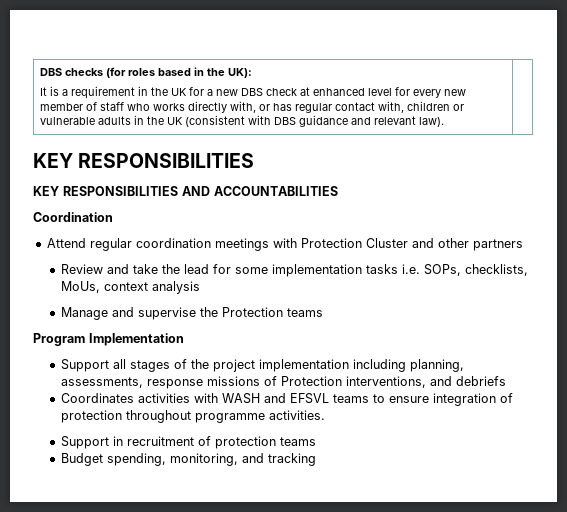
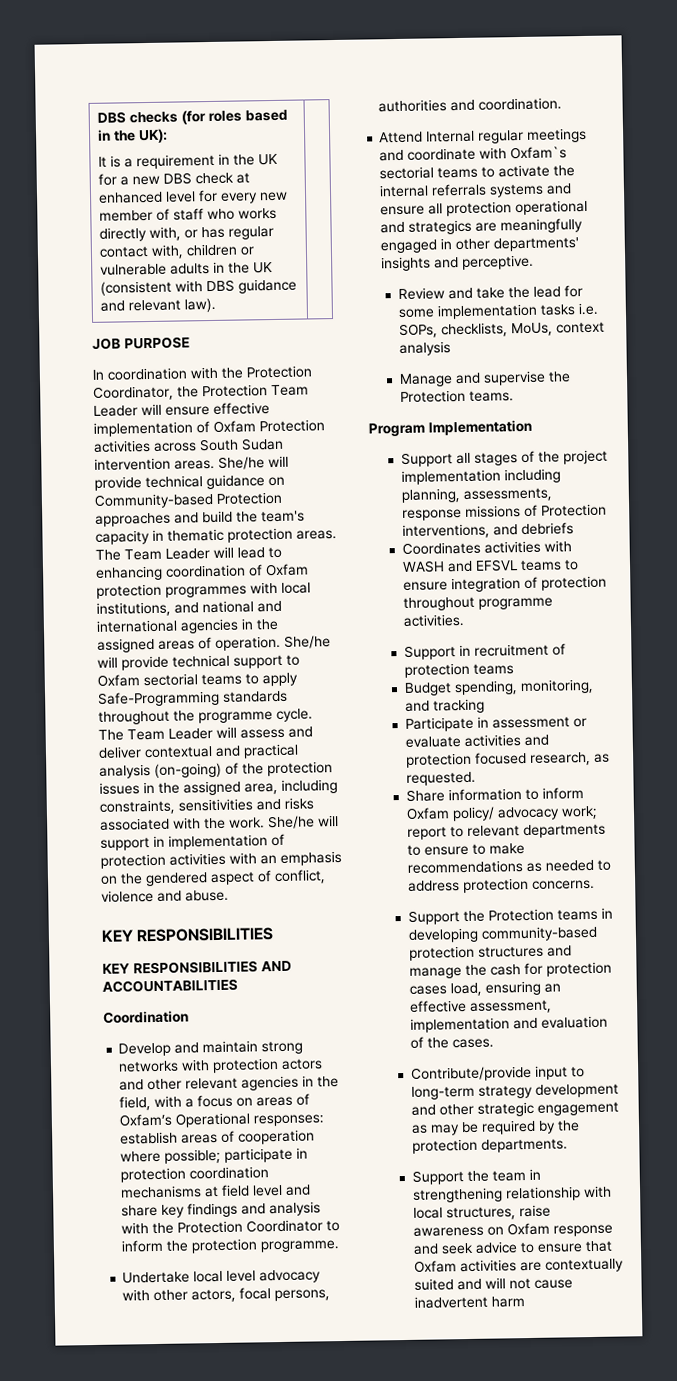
(445, 122) none -> [92,336,190,350] [92,365,312,381] [93,384,309,401] [93,402,270,417] [93,419,325,437] [93,437,284,453] [94,455,289,471] [94,474,285,491] [94,491,282,509] [95,510,305,527] [95,527,337,545] [95,546,282,561] [95,563,309,581] [96,581,311,599] [96,600,282,617] [96,618,279,634] [97,635,331,653] [97,654,300,671] [97,672,298,687] [98,690,288,707] [98,708,313,725] [98,726,313,741] [98,743,299,759] [99,761,333,779] [99,779,338,796] [99,797,314,815] [100,815,339,831] [100,833,285,851] [100,850,342,869] [100,869,326,887] [101,889,229,903] // JOB PURPOSE // In coordination with the Protection Coordinator, the Protection Team Leader will ensure effective implementation of Oxfam Protection activities across South Sudan intervention areas. She/he will provide technical guidance on Community-based Protection approaches and build the team's capacity in thematic protection areas. The Team Leader will lead to enhancing coordination of Oxfam protection programmes with local institutions, and national and international agencies in the assigned areas of operation. She/he will provide technical support to Oxfam sectorial teams to apply Safe-Programming standards throughout the programme cycle. The Team Leader will assess and deliver contextual and practical analysis (on-going) of the protection issues in the assigned area, including constraints, sensitivities and risks associated with the work. She/he will support in implementation of protection activities with an emphasis on the gendered aspect of conflict, violence and abuse.
[46,238,523,251] Attend regular coordination meetings with Protection Cluster and other partners -> [118,1040,304,1057] [118,1058,324,1074] [119,1075,340,1091] [119,1093,311,1111] [119,1112,325,1128] [120,1129,316,1145] [120,1147,309,1164] [120,1166,270,1183] [120,1184,312,1199] [121,1201,322,1218] [121,1219,341,1235] [121,1238,341,1254] [122,1269,322,1284] [122,1287,331,1303] [378,97,563,113] [379,127,588,144] [379,146,568,162] [379,164,576,180] [379,183,573,198] [380,199,589,217] [380,218,584,235] [380,237,580,254] [381,254,535,272] Develop and maintain strong networks with protection actors and other relevant agencies in the field, with a focus on areas of Oxfam’s Operational responses: establish areas of cooperation where possible; participate in protection coordination mechanisms at field level and share key findings and analysis with the Protection Coordinator to inform the protection programme. // Undertake local level advocacy with other actors, focal persons, authorities and coordination. // Attend Internal regular meetings and coordinate with Oxfam`s sectorial teams to activate the internal referrals systems and ensure all protection operational and strategics are meaningfully engaged in other departments' insights and perceptive.
[286,308,323,317] teams -> [469,390,515,402] teams.
(316, 459) none -> [405,716,588,732] [405,734,550,748] [406,751,611,768] [406,771,477,786] [406,787,585,802] [406,805,599,822] [407,823,607,840] [407,843,526,856] [407,859,612,874] [408,877,596,894] [408,907,614,925] [408,925,599,943] [409,945,573,961] [409,961,613,979] [409,980,562,997] [409,999,553,1014] [410,1015,609,1033] [410,1036,495,1049] [411,1065,586,1082] [411,1083,620,1100] [411,1101,620,1117] [411,1119,581,1136] [412,1138,569,1154] [412,1168,542,1185] [413,1185,613,1203] [413,1204,552,1221] [413,1222,614,1237] [413,1240,614,1255] [414,1258,625,1273] [414,1277,574,1291] [414,1295,526,1309] // Participate in assessment or evaluate activities and protection focused research, as requested. // Share information to inform Oxfam policy/ advocacy work; report to relevant departments to ensure to make recommendations as needed to address protection concerns. // Support the Protection teams in developing community-based protection structures and manage the cash for protection cases load, ensuring an effective assessment, implementation and evaluation of the cases. // Contribute/provide input to long-term strategy development and other strategic engagement as may be required by the protection departments. // Support the team in strengthening relationship with local structures, raise awareness on Oxfam response and seek advice to ensure that Oxfam activities are contextually suited and will not cause inadvertent harm

